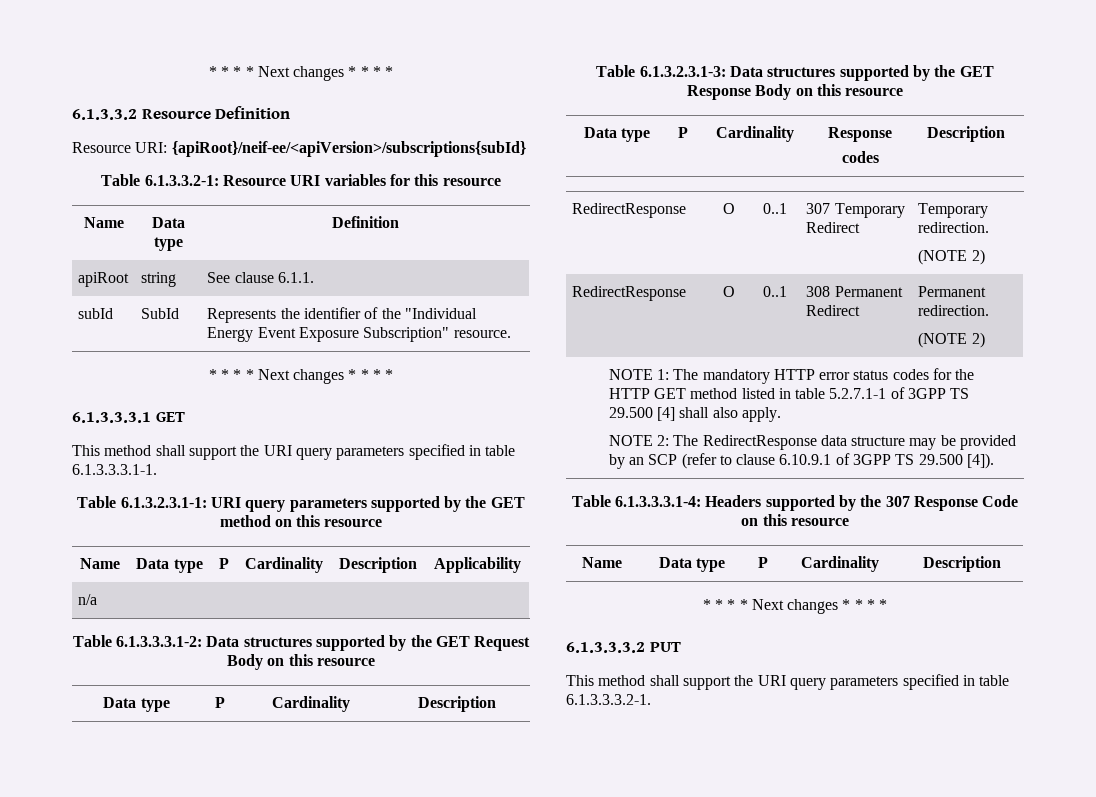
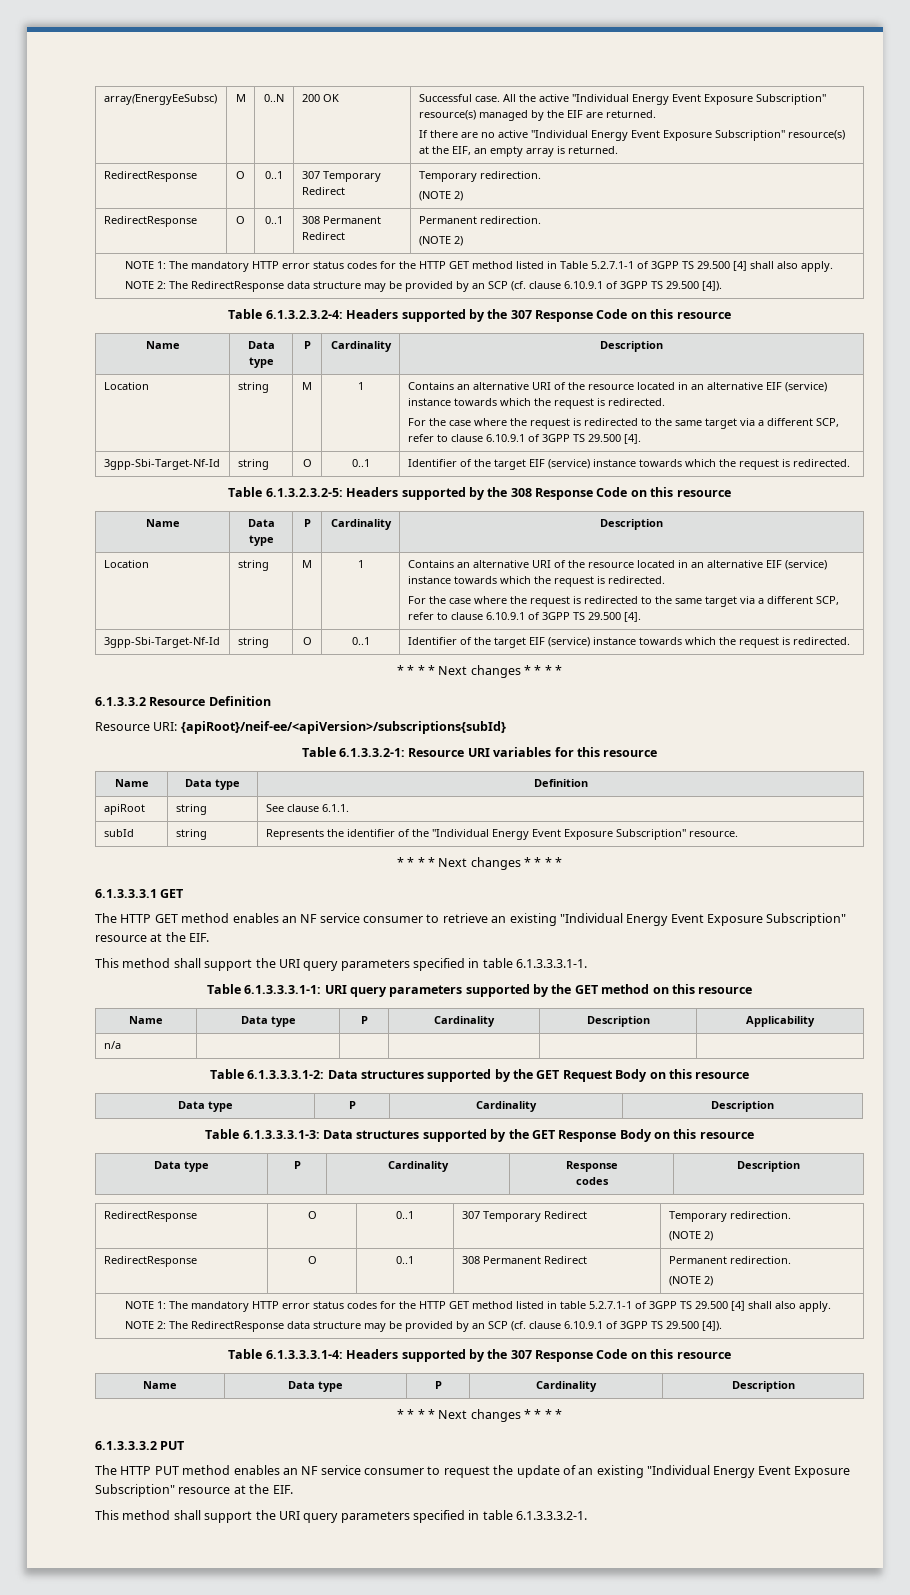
(208, 71) none -> [103,94,217,105] [235,94,246,102] [264,94,284,102] [301,94,339,102] [418,94,826,105] [418,110,656,121] [418,130,845,141] [418,146,618,157] [103,171,197,182] [236,171,245,179] [265,171,283,179] [301,171,381,182] [301,187,345,195] [418,171,541,182] [418,191,463,201] [103,216,197,227] [236,216,245,224] [265,216,283,224] [301,216,381,224] [301,232,345,240] [418,216,541,224] [418,236,463,246] [125,261,834,272] [125,281,723,292] [228,309,731,322] [145,341,180,349] [247,341,275,349] [248,357,274,368] [303,341,311,349] [330,341,392,352] [600,341,663,352] [103,382,149,390] [237,382,269,393] [302,382,312,390] [357,382,364,390] [407,382,827,392] [407,398,665,409] [407,418,839,429] [407,434,641,444] [103,459,220,470] [237,459,269,470] [302,459,312,467] [351,459,370,467] [407,459,850,470] [228,487,731,500] [145,519,180,527] [247,519,275,527] [248,535,274,546] [303,519,311,527] [330,519,392,530] [600,519,663,530] [103,560,149,568] [237,560,269,571] [302,560,312,568] [357,560,364,568] [407,560,827,570] [407,576,665,587] [407,596,839,607] [407,612,641,622] [103,637,220,648] [237,637,269,648] [302,637,312,645] [351,637,370,645] [407,637,850,648] array(EnergyEeSubsc) | M | 0..N | 200 OK | Successful case. All the active "Individual Energy Event Exposure Subscription" resource(s) managed by the EIF are returned. // If there are no active "Individual Energy Event Exposure Subscription" resource(s) at the EIF, an empty array is returned. // RedirectResponse | O | 0..1 | 307 Temporary Redirect | Temporary redirection. // (NOTE 2) // RedirectResponse | O | 0..1 | 308 Permanent Redirect | Permanent redirection. // (NOTE 2) // NOTE 1: The mandatory HTTP error status codes for the HTTP GET method listed in Table 5.2.7.1-1 of 3GPP TS 29.500 [4] shall also apply. // NOTE 2: The RedirectResponse data structure may be provided by an SCP (cf. clause 6.10.9.1 of 3GPP TS 29.500 [4]). // Table 6.1.3.2.3.2-4: Headers supported by the 307 Response Code on this resource // Name | Data type | P | Cardinality | Description // Location | string | M | 1 | Contains an alternative URI of the resource located in an alternative EIF (service) instance towards which the request is redirected. // For the case where the request is redirected to the same target via a different SCP, refer to clause 6.10.9.1 of 3GPP TS 29.500 [4]. // 3gpp-Sbi-Target-Nf-Id | string | O | 0..1 | Identifier of the target EIF (service) instance towards which the request is redirected. // Table 6.1.3.2.3.2-5: Headers supported by the 308 Response Code on this resource // Name | Data type | P | Cardinality | Description // Location | string | M | 1 | Contains an alternative URI of the resource located in an alternative EIF (service) instance towards which the request is redirected. // For the case where the request is redirected to the same target via a different SCP, refer to clause 6.10.9.1 of 3GPP TS 29.500 [4]. // 3gpp-Sbi-Target-Nf-Id | string | O | 0..1 | Identifier of the target EIF (service) instance towards which the request is redirected. //
[141,308,180,319] SubId -> [175,829,207,840] string
(185, 417) none -> [95,913,847,926] [95,932,210,942] // The HTTP GET method enables an NF service consumer to retrieve an existing "Individual Energy Event Exposure Subscription" resource at the EIF.
[120,497,207,508] 6.1.3.2.3.1-1: -> [244,985,322,994] 6.1.3.3.3.1-1:
[639,66,726,77] 6.1.3.2.3.1-3: -> [242,1130,320,1139] 6.1.3.3.3.1-3:
[681,453,732,469] (refer to -> [511,1321,527,1331] (cf.
(681, 647) none -> [95,1465,851,1478] [95,1484,293,1497] // The HTTP PUT method enables an NF service consumer to request the update of an existing "Individual Energy Event Exposure Subscription" resource at the EIF.

